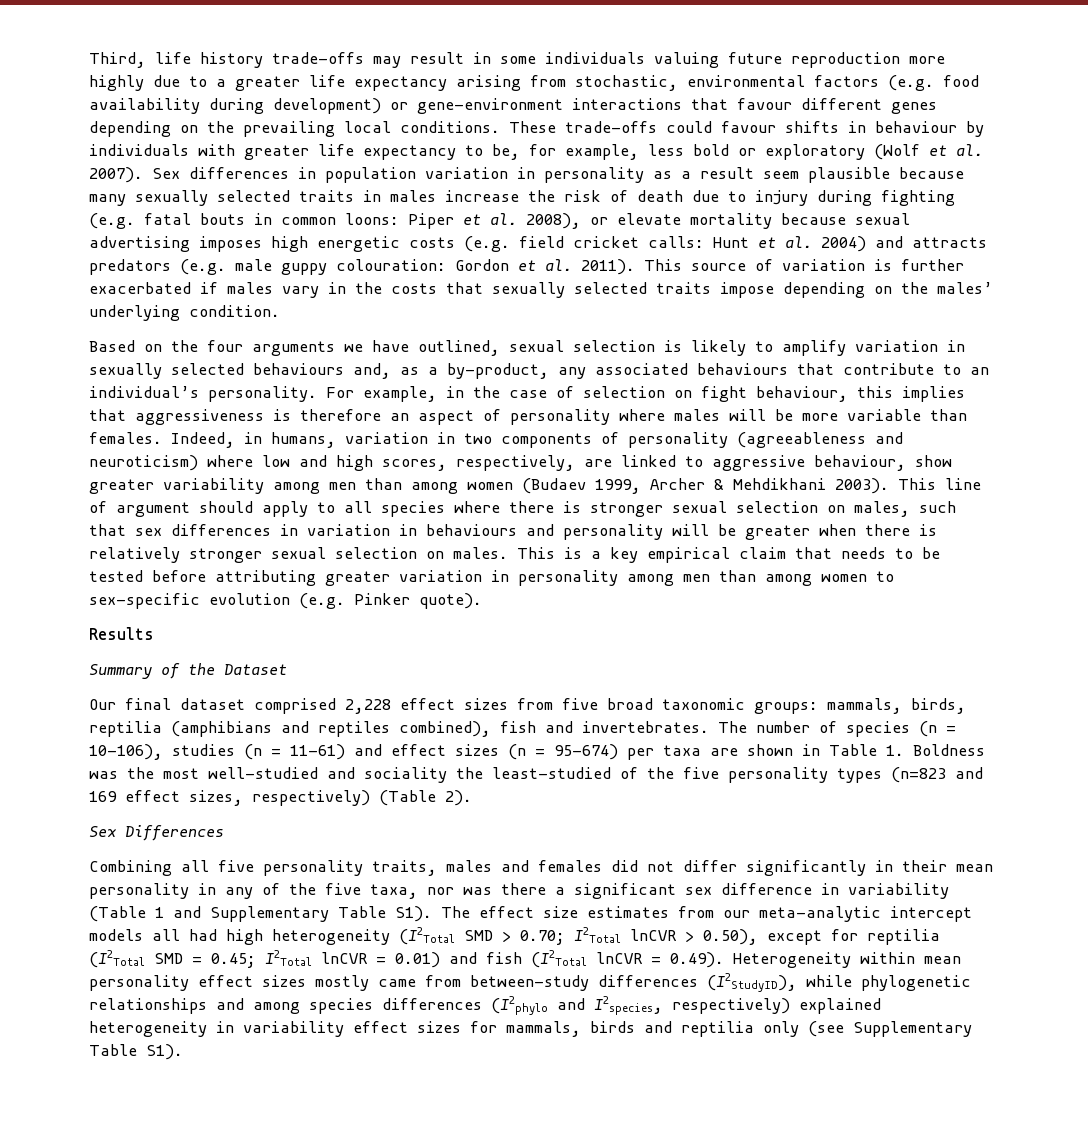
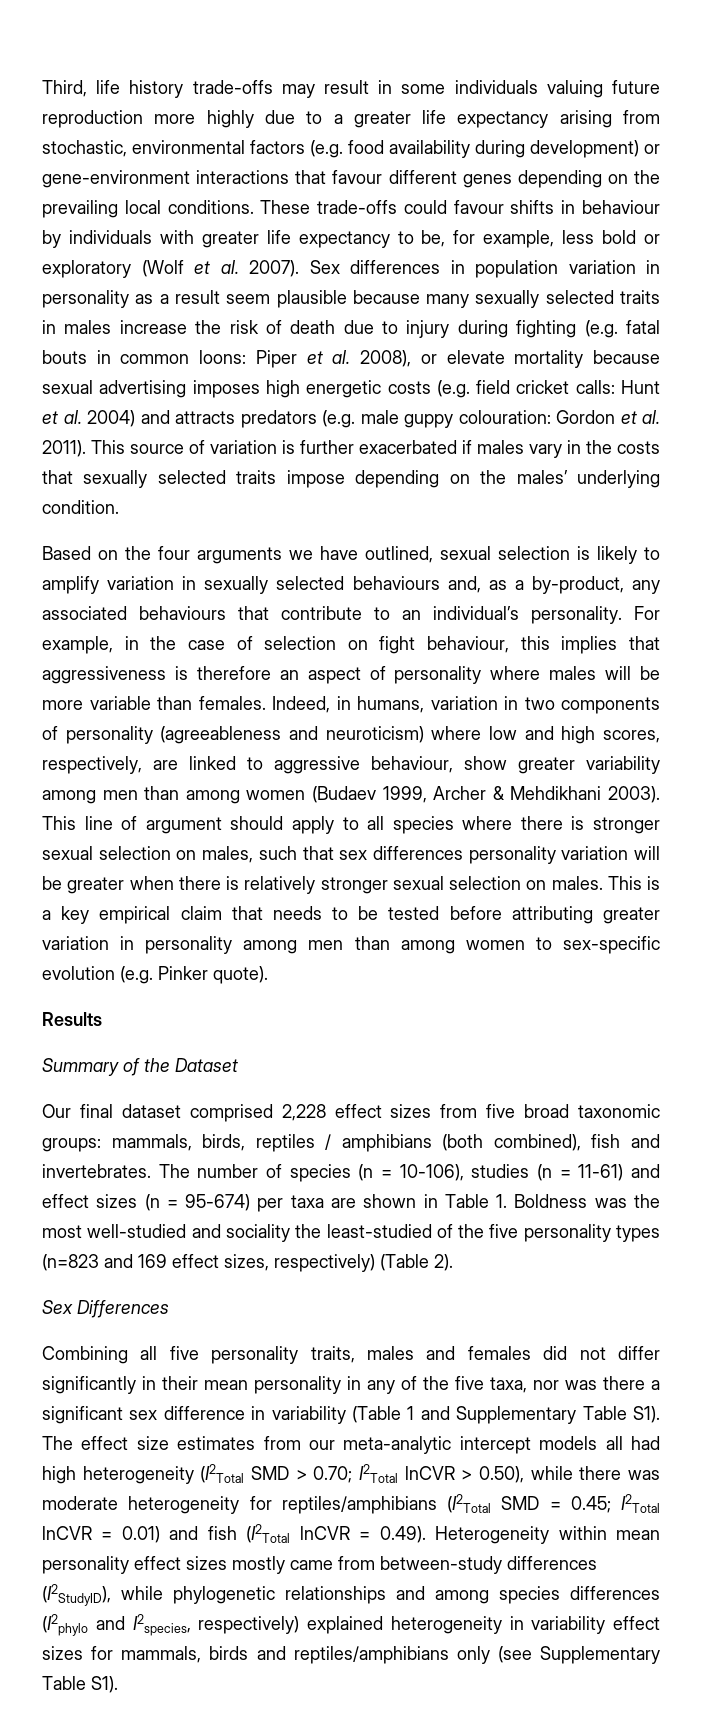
[280,524,663,540] in variation in behaviours and personality -> [468,846,629,864] personality variation
[89,721,390,737] reptilia (amphibians and reptiles -> [255,1134,484,1152] reptiles / amphibians (both
[767,929,940,945] except for reptilia -> [530,1466,660,1480] [42,1496,437,1514] while there was moderate heterogeneity for reptiles/amphibians
[681,1021,754,1037] reptilia -> [293,1646,449,1664] reptiles/amphibians

